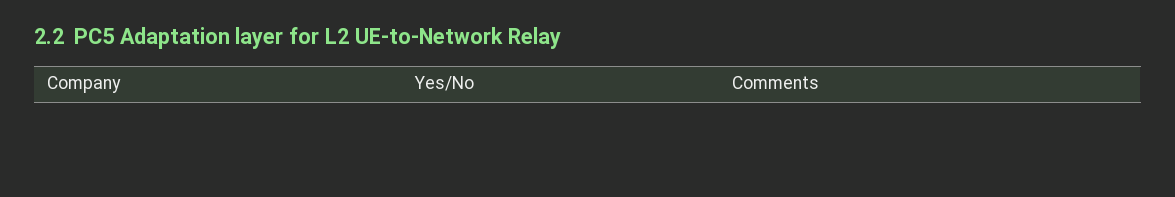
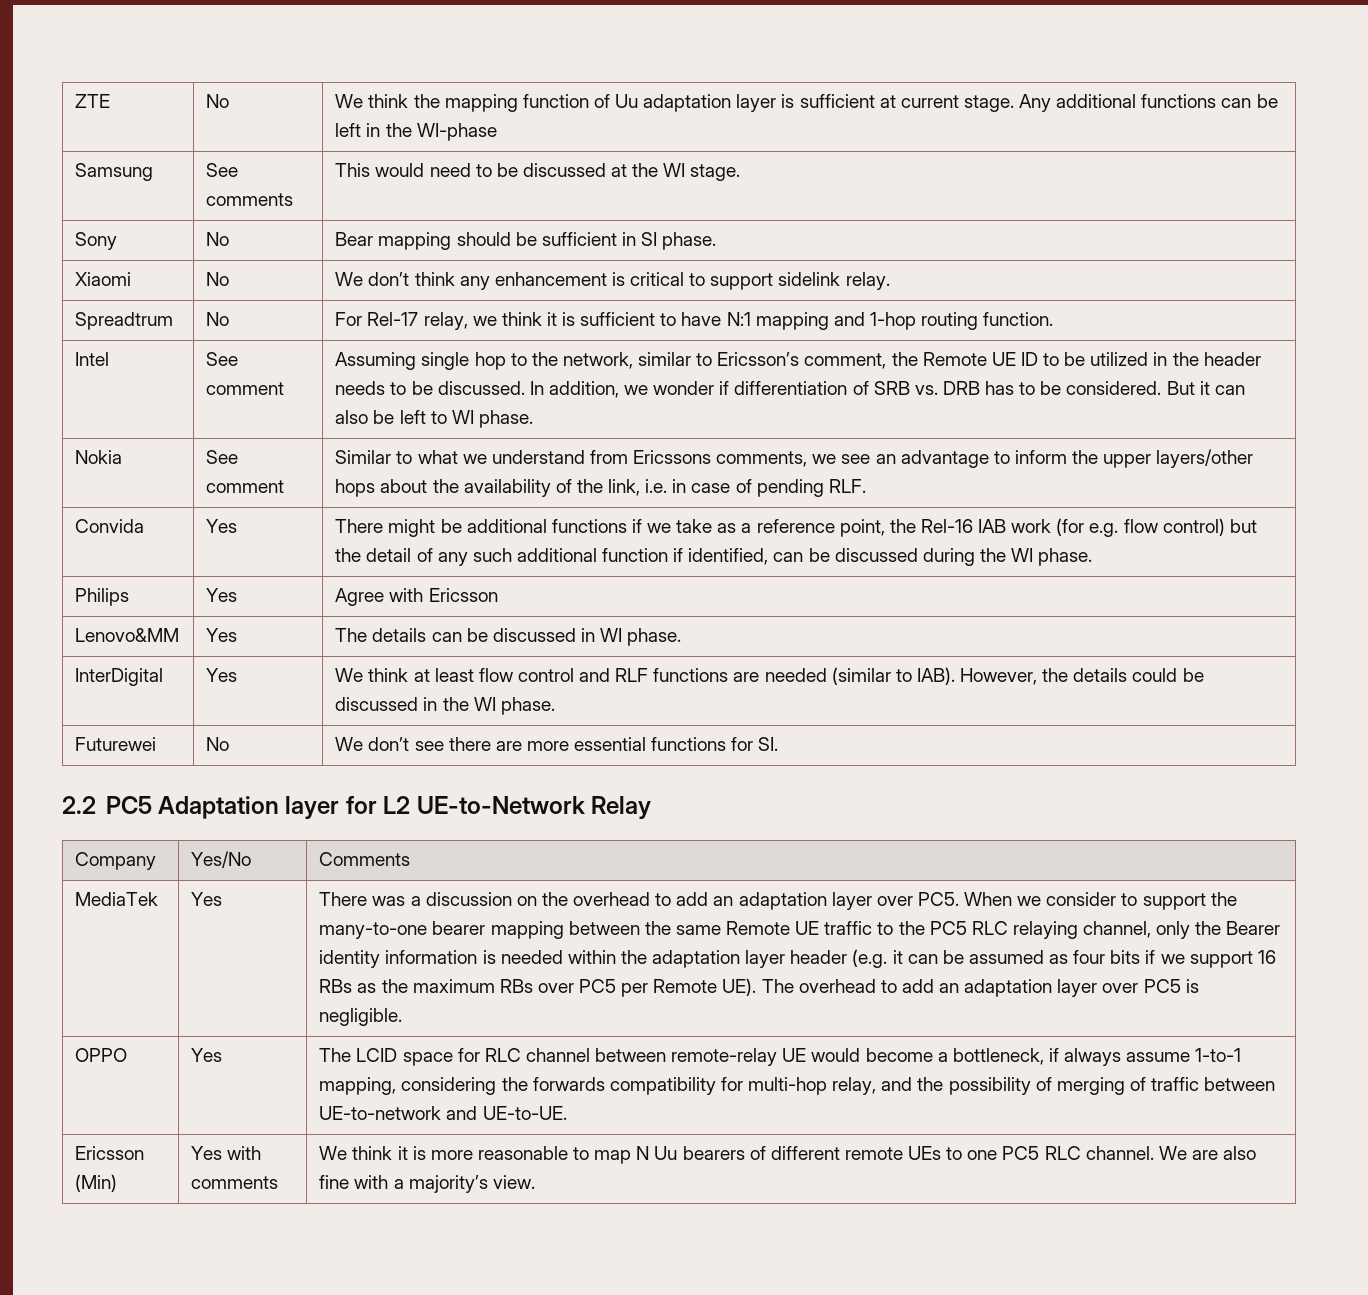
(34, 36) none -> [75,94,111,108] [206,94,230,108] [335,94,1278,112] [335,123,497,141] [75,163,154,181] [206,163,239,177] [206,193,294,206] [335,163,741,181] [75,232,118,250] [206,232,230,246] [335,232,717,250] [75,272,132,286] [206,272,230,286] [335,272,890,290] [75,312,174,330] [206,312,230,326] [335,312,1054,330] [75,352,110,366] [206,352,239,366] [206,382,285,395] [335,352,1261,370] [335,381,1245,398] [335,410,533,428] [75,450,123,464] [206,450,239,464] [206,480,285,493] [335,449,1254,468] [335,479,866,497] [75,519,145,533] [206,519,238,533] [335,518,1257,537] [335,548,1093,566] [75,588,130,606] [206,588,238,602] [335,588,498,606] [75,628,180,642] [206,628,238,642] [335,628,682,646] [75,668,164,686] [206,668,238,682] [335,667,1204,685] [335,697,555,715] [75,737,157,751] [206,737,230,751] [335,737,779,751] ZTE | No | We think the mapping function of Uu adaptation layer is sufficient at current stage. Any additional functions can be left in the WI-phase // Samsung | See comments | This would need to be discussed at the WI stage. // Sony | No | Bear mapping should be sufficient in SI phase. // Xiaomi | No | We don’t think any enhancement is critical to support sidelink relay. // Spreadtrum | No | For Rel-17 relay, we think it is sufficient to have N:1 mapping and 1-hop routing function. // Intel | See comment | Assuming single hop to the network, similar to Ericsson’s comment, the Remote UE ID to be utilized in the header needs to be discussed. In addition, we wonder if differentiation of SRB vs. DRB has to be considered. But it can also be left to WI phase. // Nokia | See comment | Similar to what we understand from Ericssons comments, we see an advantage to inform the upper layers/other hops about the availability of the link, i.e. in case of pending RLF. // Convida | Yes | There might be additional functions if we take as a reference point, the Rel-16 IAB work (for e.g. flow control) but the detail of any such additional function if identified, can be discussed during the WI phase. // Philips | Yes | Agree with Ericsson // Lenovo&MM | Yes | The details can be discussed in WI phase. // InterDigital | Yes | We think at least flow control and RLF functions are needed (similar to IAB). However, the details could be discussed in the WI phase. // Futurewei | No | We don’t see there are more essential functions for SI. //
(820, 82) none -> [75,892,159,906] [191,892,223,906] [319,892,1237,910] [319,921,1281,939] [319,949,1276,968] [319,978,1199,997] [319,1008,403,1026] [75,1048,128,1062] [191,1048,223,1062] [319,1048,1242,1066] [319,1077,1276,1095] [319,1106,567,1120] [75,1146,145,1160] [75,1174,118,1192] [191,1146,262,1160] [191,1176,279,1189] [319,1146,1257,1164] [319,1175,535,1193] // MediaTek | Yes | There was a discussion on the overhead to add an adaptation layer over PC5. When we consider to support the many-to-one bearer mapping between the same Remote UE traffic to the PC5 RLC relaying channel, only the Bearer identity information is needed within the adaptation layer header (e.g. it can be assumed as four bits if we support 16 RBs as the maximum RBs over PC5 per Remote UE). The overhead to add an adaptation layer over PC5 is negligible. // OPPO | Yes | The LCID space for RLC channel between remote-relay UE would become a bottleneck, if always assume 1-to-1 mapping, considering the forwards compatibility for multi-hop relay, and the possibility of merging of traffic between UE-to-network and UE-to-UE. // Ericsson (Min) | Yes with comments | We think it is more reasonable to map N Uu bearers of different remote UEs to one PC5 RLC channel. We are also fine with a majority’s view.

